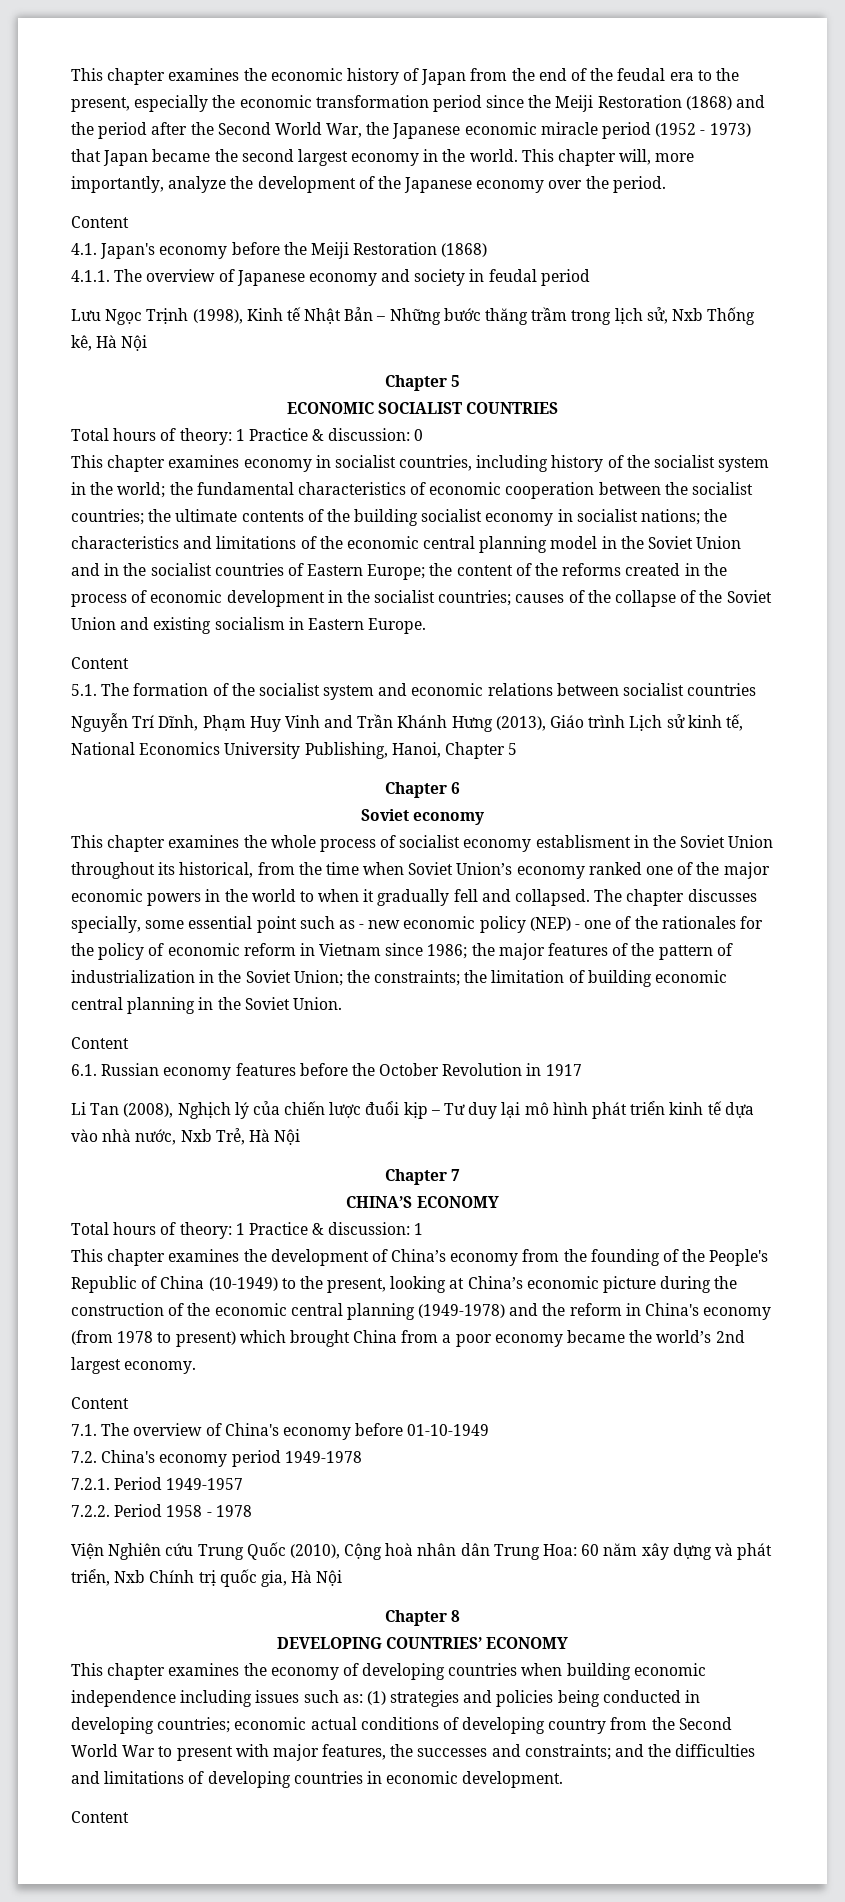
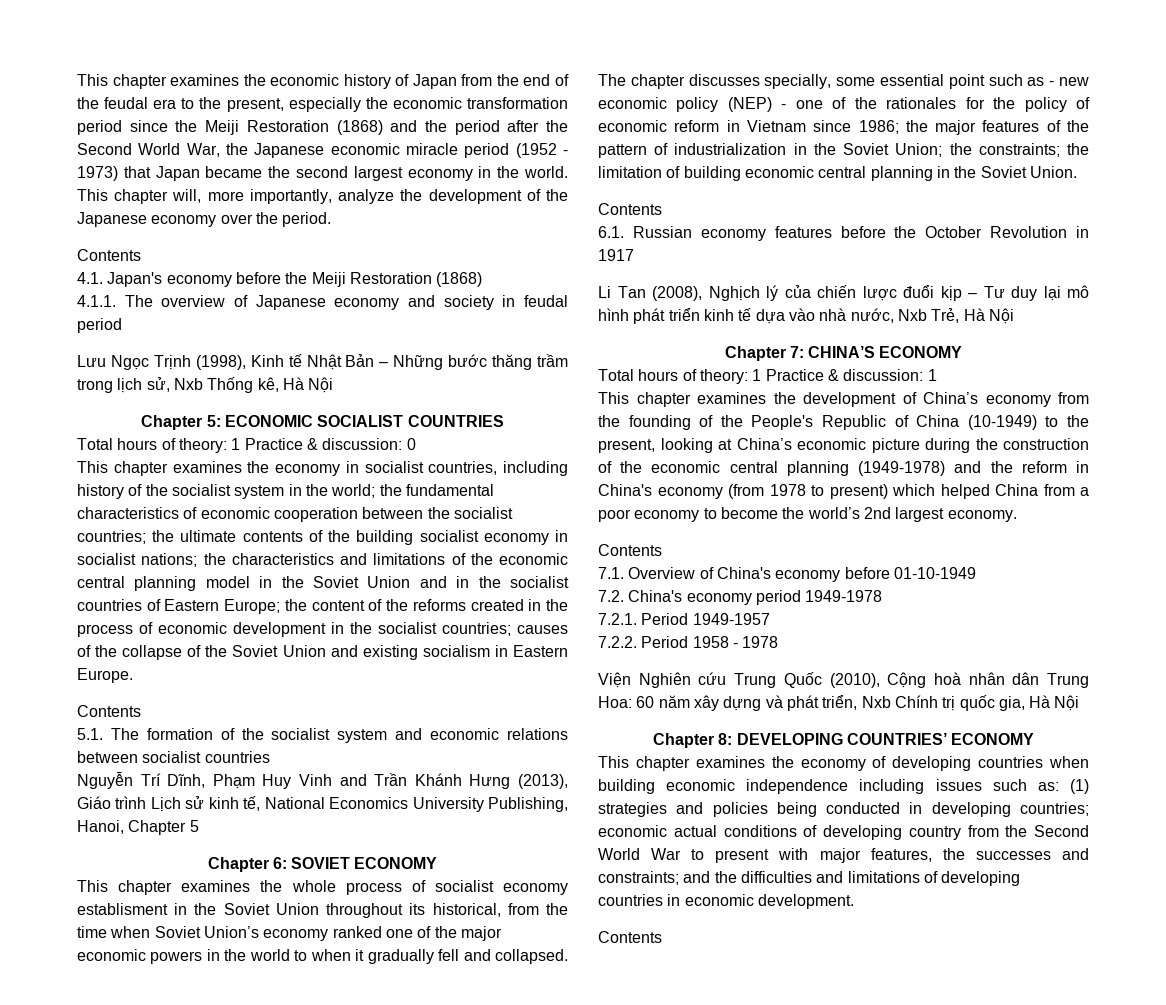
[71,216,129,228] Content -> [77,249,141,261] Contents
[451,375,461,387] 5 // -> [206,415,221,427] 5:
(240, 461) none -> [247,461,270,473] the
[71,657,129,669] Content -> [77,705,141,717] Contents
[451,782,461,794] [360,809,485,825] 6 // Soviet economy -> [272,857,438,869] 6: SOVIET ECONOMY
[71,1037,129,1049] Content -> [598,203,662,215] Contents
[451,1169,461,1181] 7 // -> [789,346,804,358] 7:
[289,1330,350,1347] brought -> [940,484,990,499] helped
[567,1330,626,1343] became -> [703,507,778,519] to become
[71,1397,129,1409] Content -> [598,544,662,556] Contents
[101,1423,203,1436] The overview -> [628,567,696,579] Overview
[451,1610,461,1622] 8 // -> [718,733,733,745] 8:
[71,1811,129,1823] Content -> [598,931,662,943] Contents

